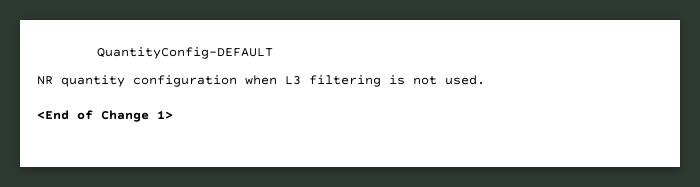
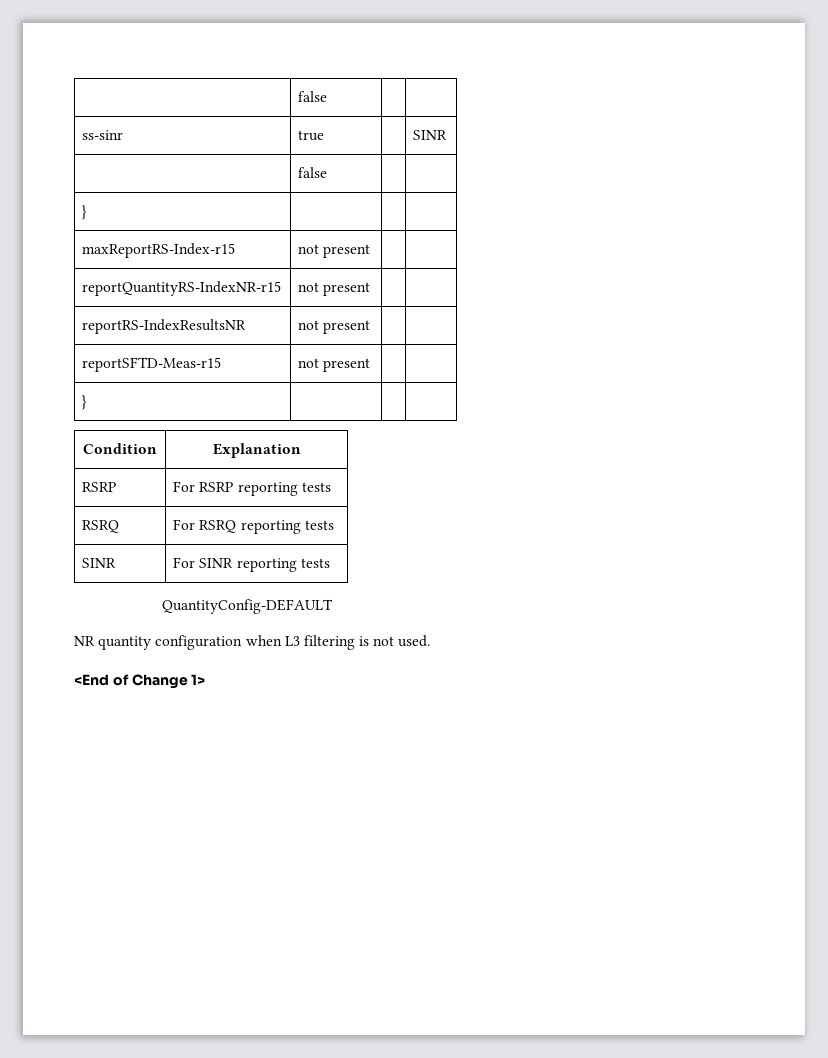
(97, 53) none -> [298,91,328,102] [82,130,124,140] [298,130,325,141] [413,130,448,140] [298,167,328,178] [82,205,88,220] [82,243,236,258] [298,244,371,258] [82,281,282,296] [298,282,371,296] [82,319,247,334] [298,320,371,334] [82,357,222,372] [298,358,371,372] [82,395,88,410] [83,443,157,454] [212,443,301,458] [82,482,117,492] [173,481,331,496] [82,520,120,533] [173,519,334,534] [82,558,117,568] [173,557,330,572] | false | | // ss-sinr | true | | SINR // | false | | // } | | | // maxReportRS-Index-r15 | not present | | // reportQuantityRS-IndexNR-r15 | not present | | // reportRS-IndexResultsNR | not present | | // reportSFTD-Meas-r15 | not present | | // } | | | // Condition | Explanation // RSRP | For RSRP reporting tests // RSRQ | For RSRQ reporting tests // SINR | For SINR reporting tests //

